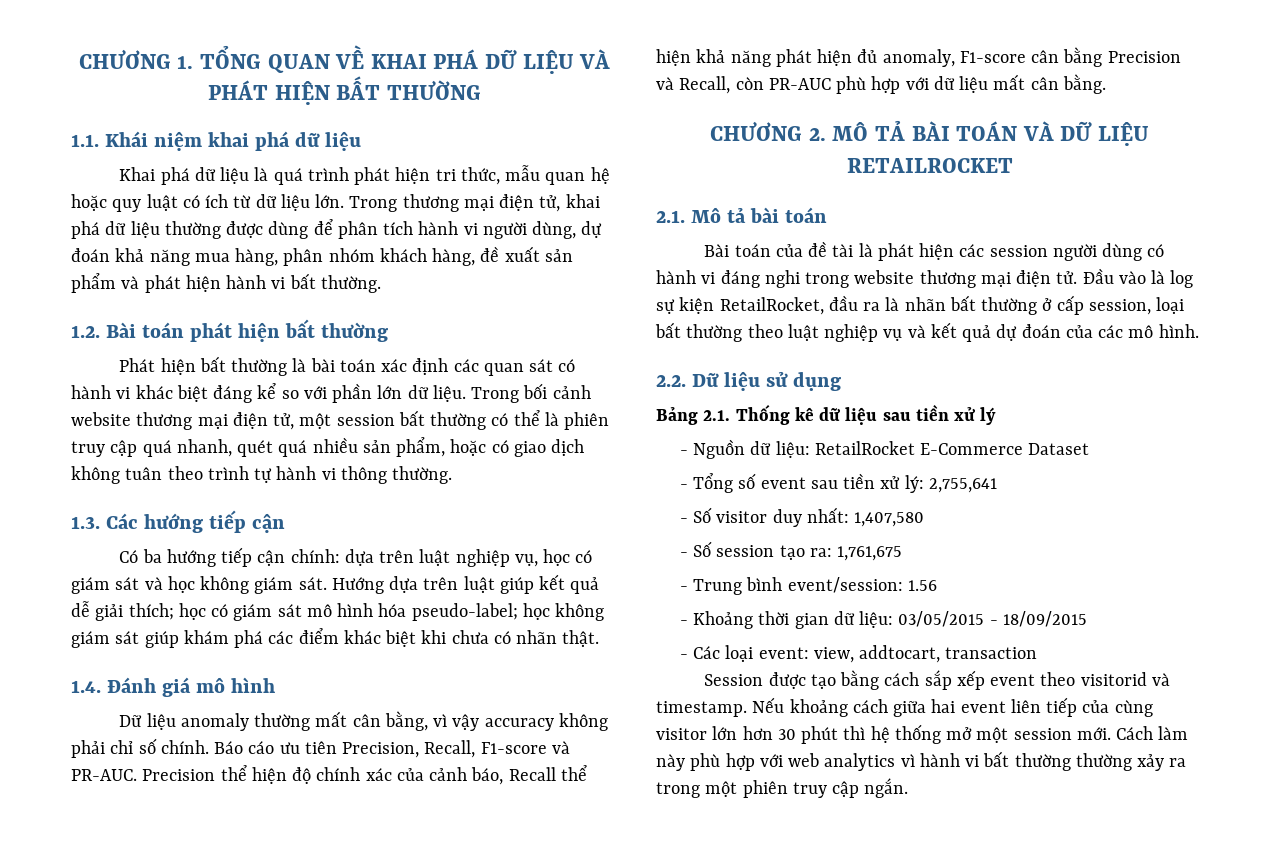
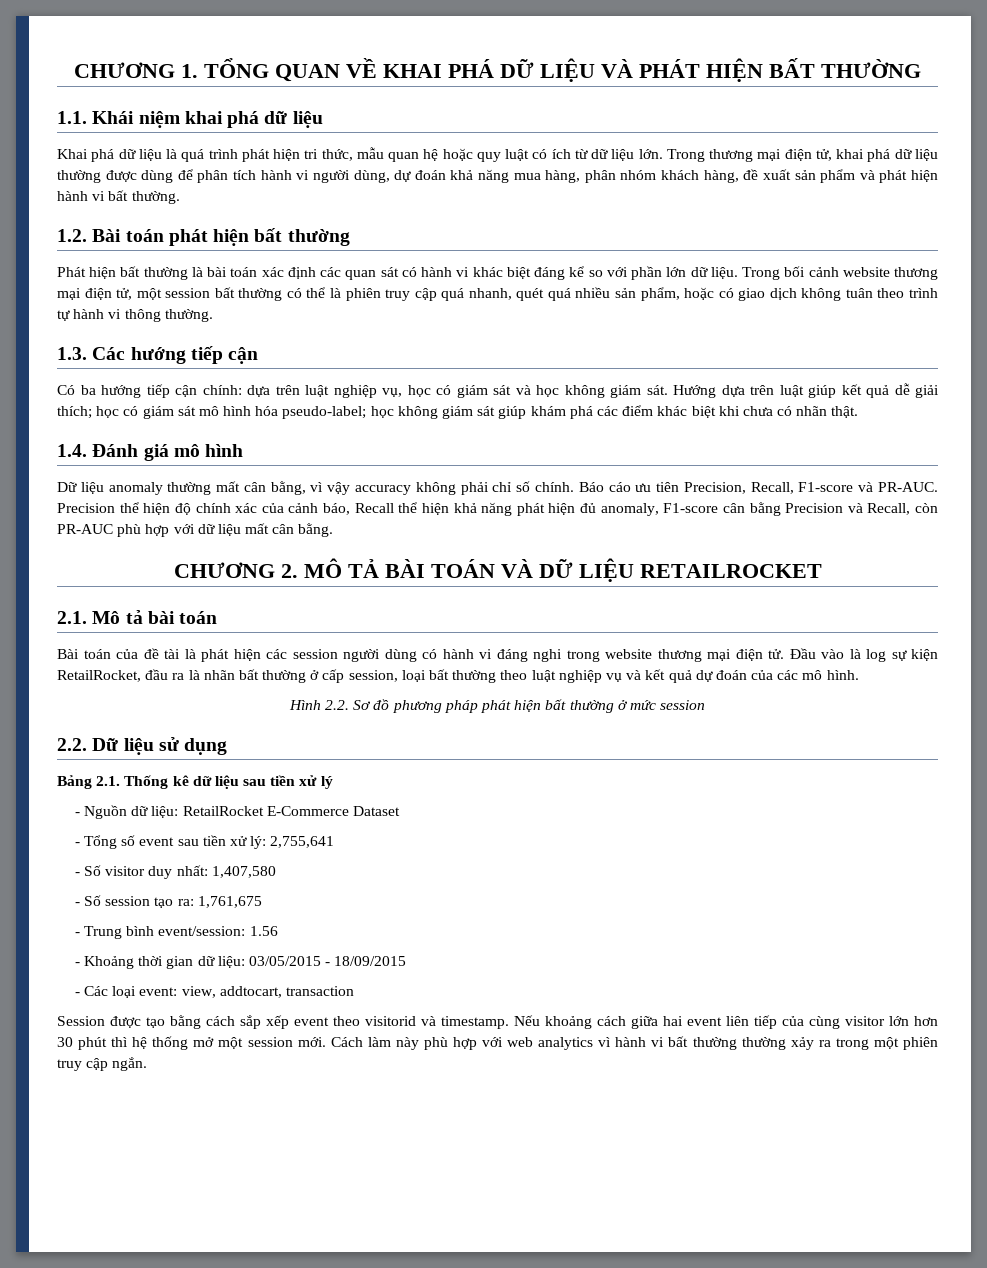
(1199, 331) none -> [288,699,706,713] // Hình 2.2. Sơ đồ phương pháp phát hiện bất thường ở mức session

